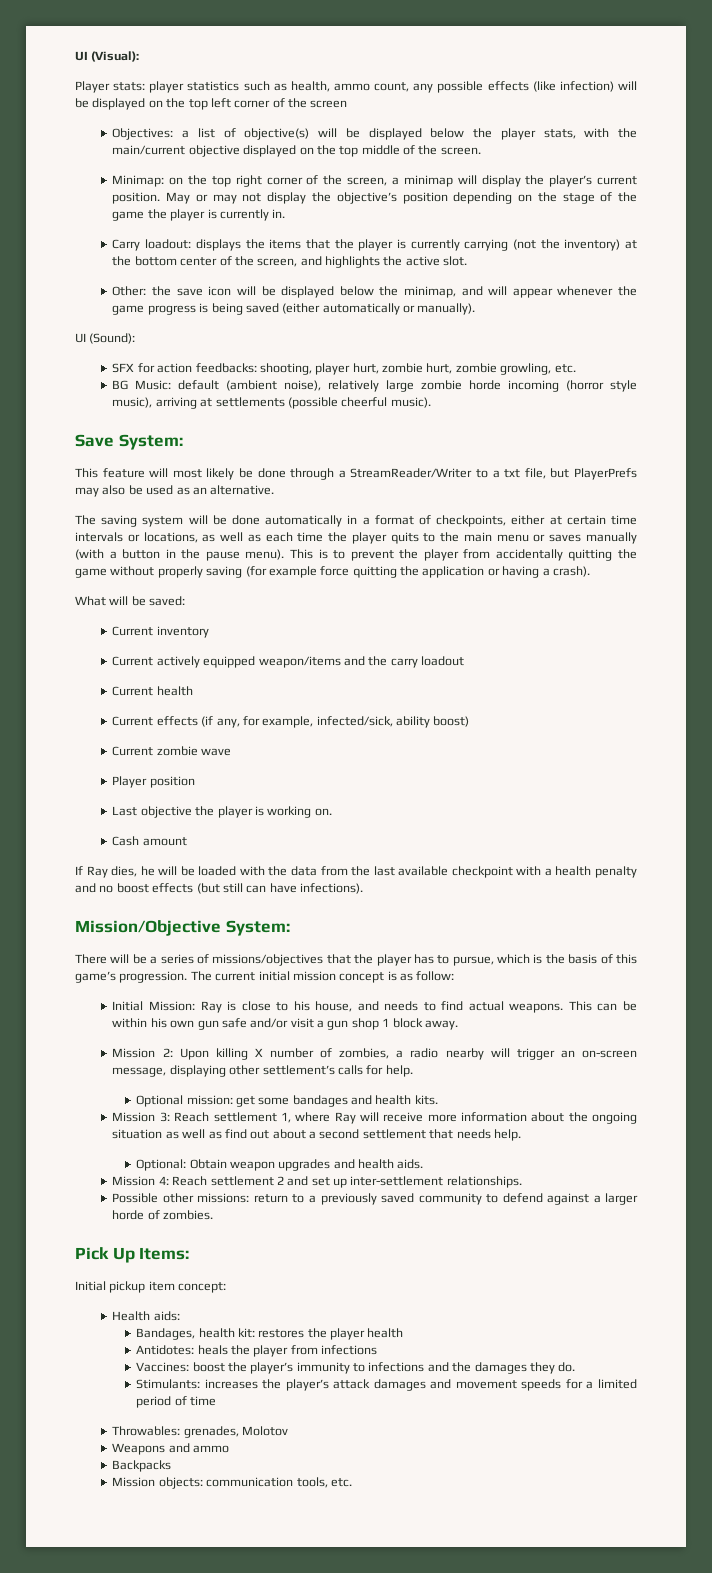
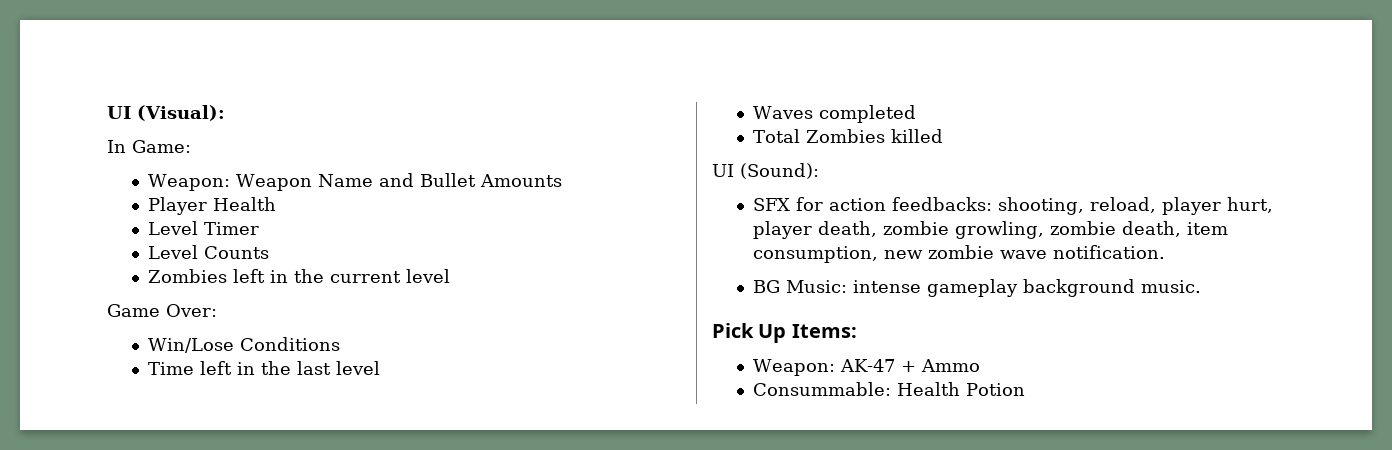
[75,81,638,93] [75,98,348,110] [112,128,638,140] [112,145,481,157] [112,175,638,187] [112,192,637,204] [112,209,286,221] [112,239,637,251] [112,256,468,268] [112,286,637,298] [112,303,476,315] Player stats: player statistics such as health, ammo count, any possible effects (like infection) will be displayed on the top left corner of the screen // Objectives: a list of objective(s) will be displayed below the player stats, with the main/current objective displayed on the top middle of the screen. // Minimap: on the top right corner of the screen, a minimap will display the player’s current position. May or may not display the objective’s position depending on the stage of the game the player is currently in. // Carry loadout: displays the items that the player is currently carrying (not the inventory) at the bottom center of the screen, and highlights the active slot. // Other: the save icon will be displayed below the minimap, and will appear whenever the game progress is being saved (either automatically or manually). -> [107,140,191,153] [147,173,562,191] [147,197,276,215] [147,221,259,235] [147,245,269,259] [147,269,450,283] [107,304,217,317] [147,337,340,353] [147,361,380,375] [752,105,916,123] [752,129,943,143] In Game: // Weapon: Weapon Name and Bullet Amounts // Player Health // Level Timer // Level Counts // Zombies left in the current level // Game Over: // Win/Lose Conditions // Time left in the last level // Waves completed // Total Zombies killed
(312, 369) none -> [1089,197,1156,213] reload,
[382,363,576,375] [112,380,637,392] [112,397,431,409] [75,434,183,450] [75,468,638,480] [75,485,275,497] [75,515,637,527] [75,532,637,544] [75,549,637,561] [75,566,590,578] [75,596,186,606] [112,626,209,638] [112,656,465,668] [112,686,193,696] [112,716,470,728] [112,746,232,756] [112,776,195,788] [112,806,332,818] [112,836,187,846] [75,866,637,878] [75,883,363,894] [75,920,290,936] [75,954,638,966] [75,971,455,983] [112,1001,637,1013] [112,1018,458,1030] [112,1048,637,1060] [112,1065,413,1077] [136,1095,438,1107] [112,1112,637,1124] [112,1129,521,1141] [136,1159,424,1171] [112,1176,522,1188] [112,1193,639,1205] [112,1210,214,1220] [75,1247,190,1263] [75,1281,227,1293] [112,1311,180,1321] [136,1328,404,1340] [136,1345,378,1357] [136,1362,576,1374] [136,1379,638,1391] [136,1396,216,1408] [112,1426,289,1438] [112,1443,230,1455] [112,1460,172,1472] [112,1477,352,1489] zombie hurt, zombie growling, etc. // BG Music: default (ambient noise), relatively large zombie horde incoming (horror style music), arriving at settlements (possible cheerful music). // Save System: // This feature will most likely be done through a StreamReader/Writer to a txt file, but PlayerPrefs may also be used as an alternative. // The saving system will be done automatically in a format of checkpoints, either at certain time intervals or locations, as well as each time the player quits to the main menu or saves manually (with a button in the pause menu). This is to prevent the player from accidentally quitting the game without properly saving (for example force quitting the application or having a crash). // What will be saved: // Current inventory // Current actively equipped weapon/items and the carry loadout // Current health // Current effects (if any, for example, infected/sick, ability boost) // Current zombie wave // Player position // Last objective the player is working on. // Cash amount // If Ray dies, he will be loaded with the data from the last available checkpoint with a health penalty and no boost effects (but still can have infections). // Mission/Objective System: // There will be a series of missions/objectives that the player has to pursue, which is the basis of this game’s progression. The current initial mission concept is as follow: // Initial Mission: Ray is close to his house, and needs to find actual weapons. This can be within his own gun safe and/or visit a gun shop 1 block away. // Mission 2: Upon killing X number of zombies, a radio nearby will trigger an on-screen message, displaying other settlement’s calls for help. // Optional mission: get some bandages and health kits. // Mission 3: Reach settlement 1, where Ray will receive more information about the ongoing situation as well as find out about a second settlement that needs help. // Optional: Obtain weapon upgrades and health aids. // Mission 4: Reach settlement 2 and set up inter-settlement relationships. // Possible other missions: return to a previously saved community to defend against a larger horde of zombies. // Pick Up Items: // Initial pickup item concept: // Health aids: // Bandages, health kit: restores the player health // Antidotes: heals the player from infections // Vaccines: boost the player’s immunity to infections and the damages they do. // Stimulants: increases the player’s attack damages and movement speeds for a limited period of time // Throwables: grenades, Molotov // Weapons and ammo // Backpacks // Mission objects: communication tools, etc. -> [752,221,1228,239] [752,245,1165,263] [752,279,1201,297] [712,323,857,343] [752,359,980,376] [752,382,1025,396] player death, zombie growling, zombie death, item consumption, new zombie wave notification. // BG Music: intense gameplay background music. // Pick Up Items: // Weapon: AK-47 + Ammo // Consummable: Health Potion

